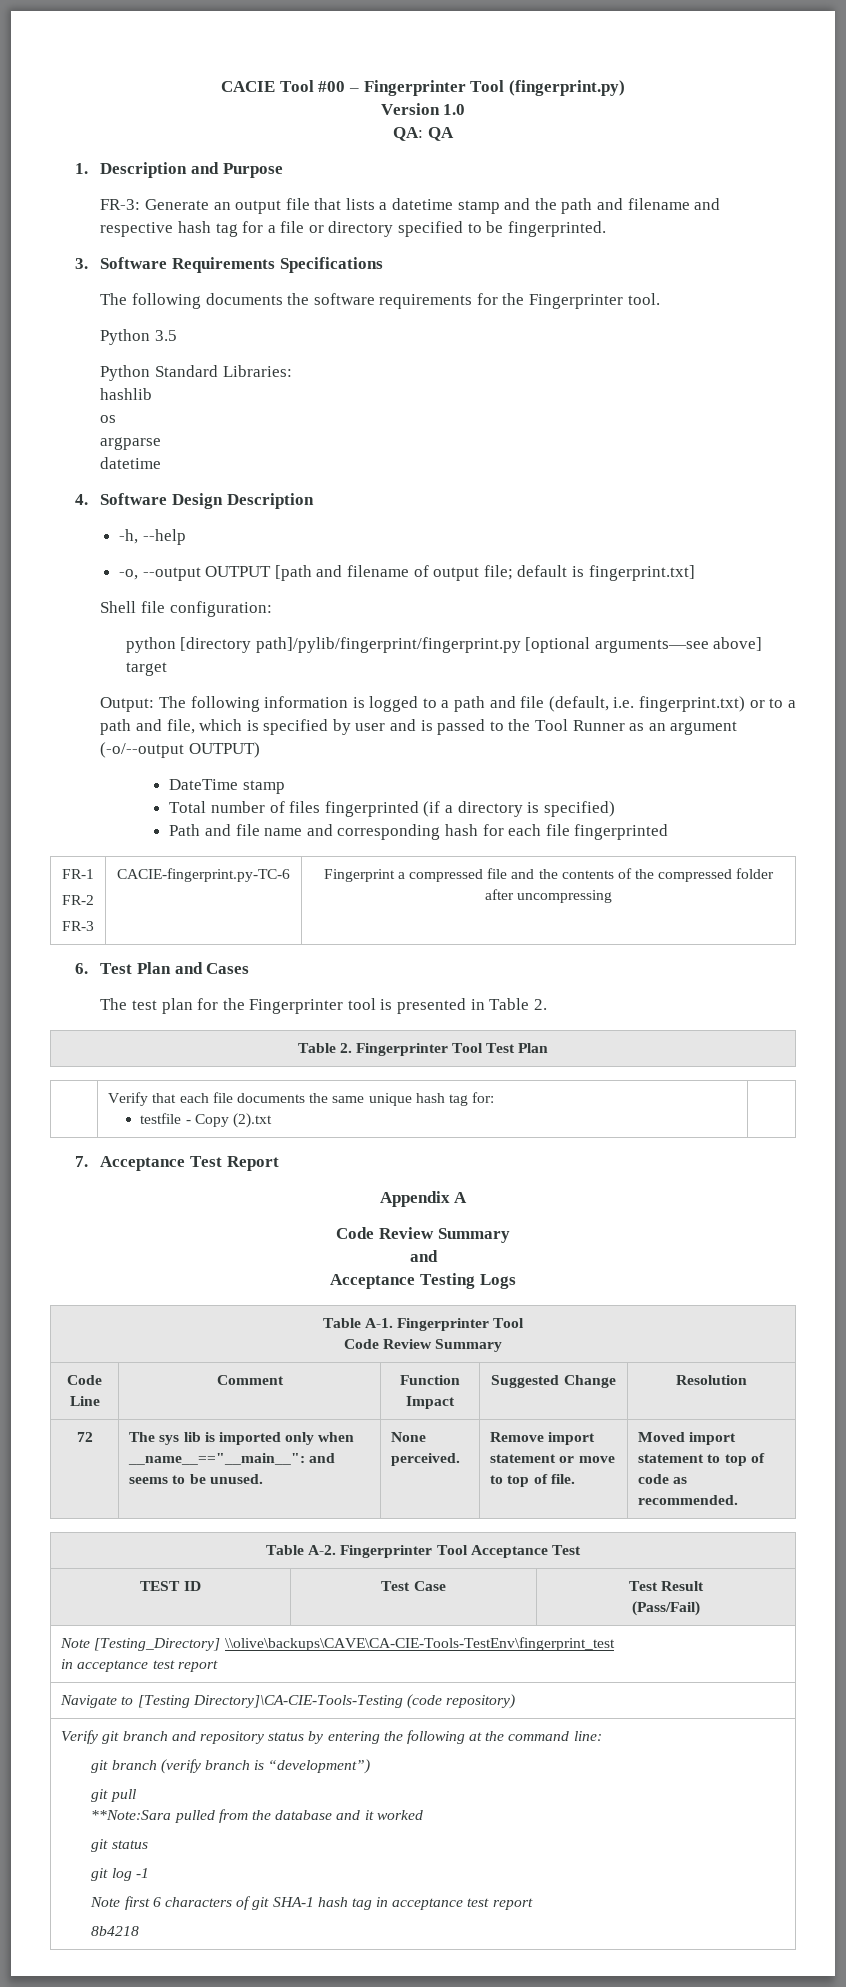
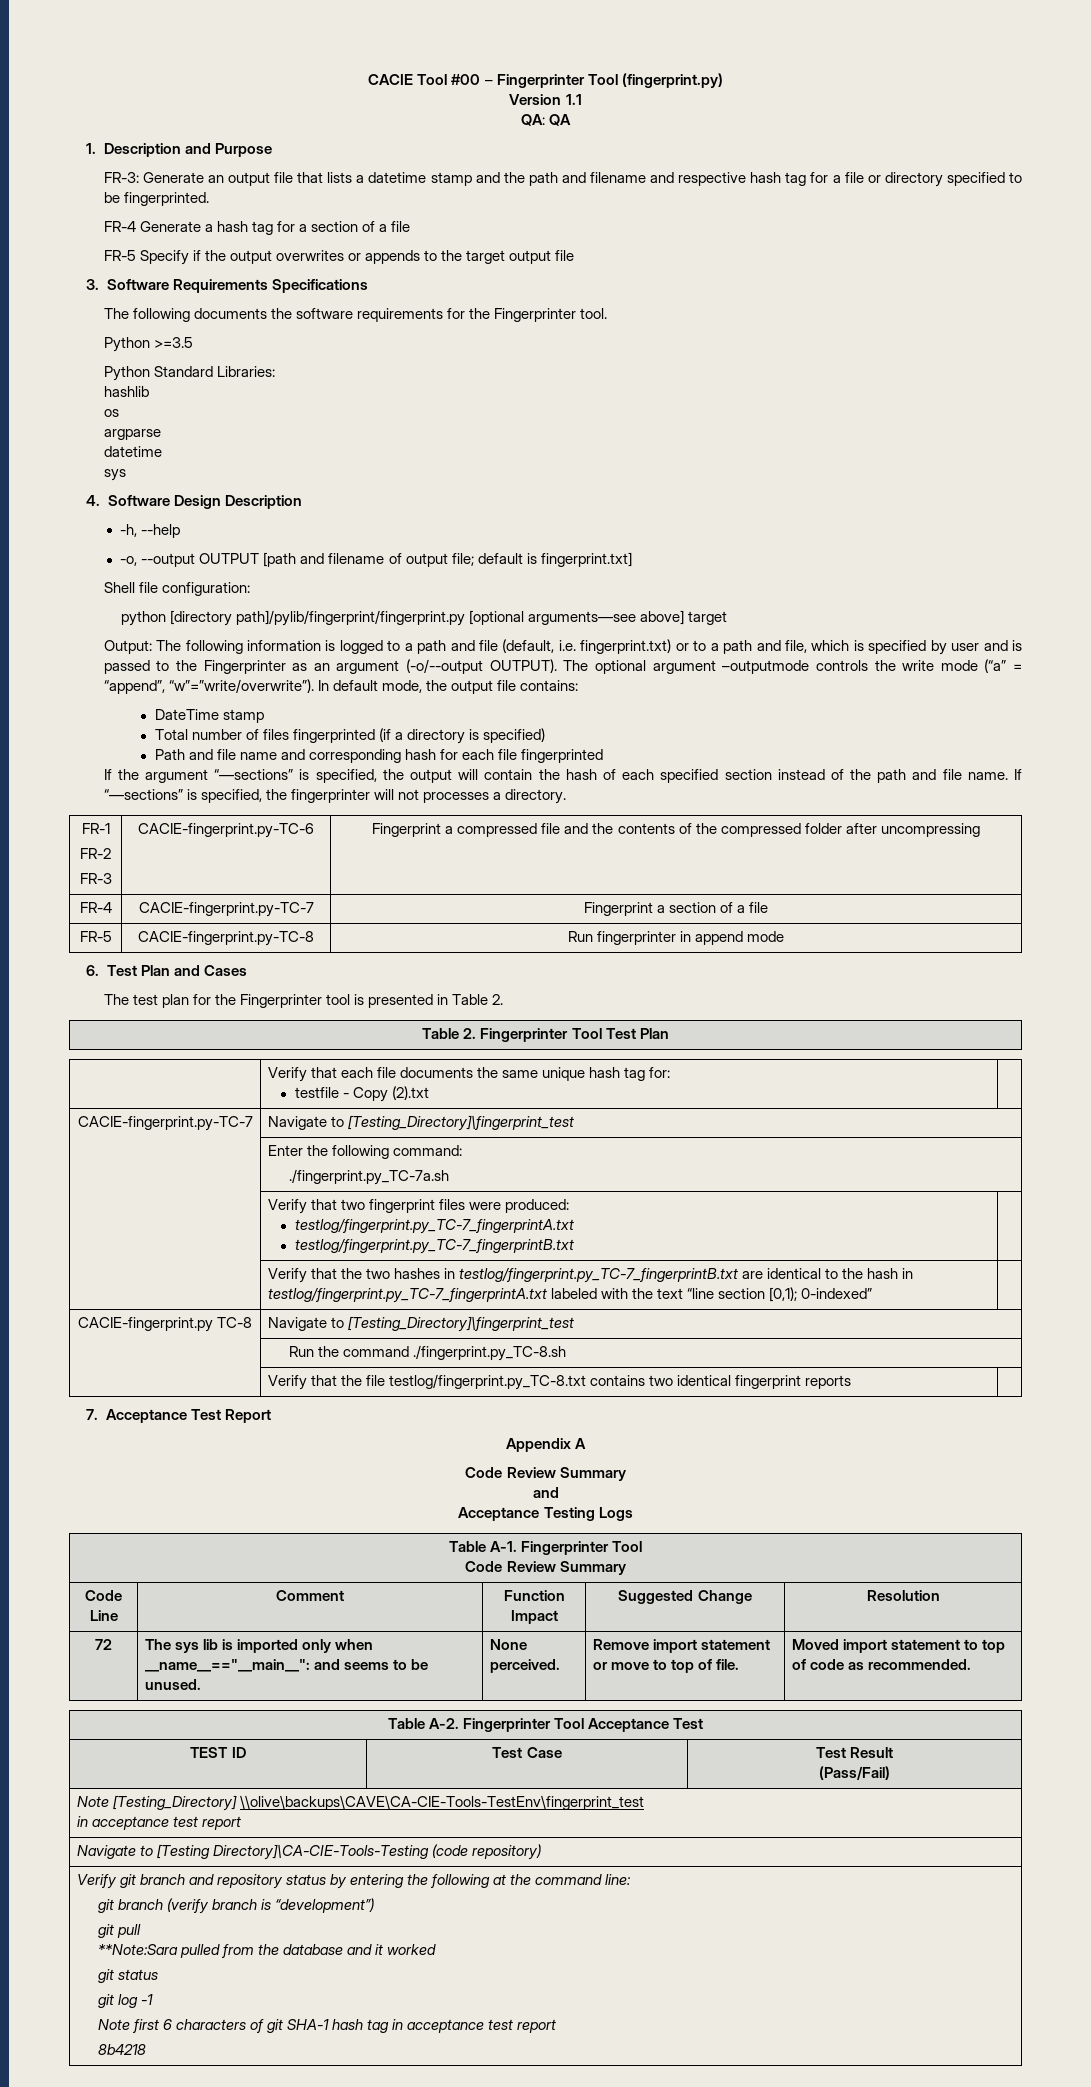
[443,104,466,115] 1.0 -> [565,94,582,105] 1.1
(606, 229) none -> [103,221,411,235] [103,250,575,265] // FR-4 Generate a hash tag for a section of a file // FR-5 Specify if the output overwrites or appends to the target output file
[154,330,177,341] 3.5 -> [153,337,193,348] >=3.5
(162, 463) none -> [103,469,126,481] // sys
[535,719,625,731] Tool Runner -> [203,660,286,674] Fingerprinter
[188,742,260,758] OUTPUT) -> [489,659,1023,674] [103,679,579,694] OUTPUT). The optional argument –outputmode controls the write mode (“a” = “append”, “w”=”write/overwrite”). In default mode, the output file contains:
(669, 832) none -> [103,769,1022,783] [103,789,567,804] // If the argument “—sections” is specified, the output will contain the hash of each specified section instead of the path and file name. If “—sections” is specified, the fingerprinter will not processes a directory.
(613, 896) none -> [79,902,112,913] [138,902,314,917] [583,902,769,916] [79,931,112,942] [138,931,314,946] [567,931,785,945] // FR-4 | CACIE-fingerprint.py-TC-7 | Fingerprint a section of a file // FR-5 | CACIE-fingerprint.py-TC-8 | Run fingerprinter in append mode
(272, 1120) none -> [77,1116,253,1131] [267,1115,574,1131] [267,1145,462,1159] [288,1169,449,1185] [267,1199,570,1214] [294,1218,574,1234] [294,1238,574,1254] [267,1267,914,1283] [267,1287,873,1303] [77,1317,253,1332] [267,1316,574,1332] [288,1345,566,1361] [267,1374,852,1390] // CACIE-fingerprint.py-TC-7 | Navigate to [Testing_Directory]\fingerprint_test // | Enter the following command: // ./fingerprint.py_TC-7a.sh // | Verify that two fingerprint files were produced: // testlog/fingerprint.py_TC-7_fingerprintA.txt // testlog/fingerprint.py_TC-7_fingerprintB.txt | // | Verify that the two hashes in testlog/fingerprint.py_TC-7_fingerprintB.txt are identical to the hash in testlog/fingerprint.py_TC-7_fingerprintA.txt labeled with the text “line section [0,1); 0-indexed” | // CACIE-fingerprint.py TC-8 | Navigate to [Testing_Directory]\fingerprint_test // | Run the command ./fingerprint.py_TC-8.sh // | Verify that the file testlog/fingerprint.py_TC-8.txt contains two identical fingerprint reports |

